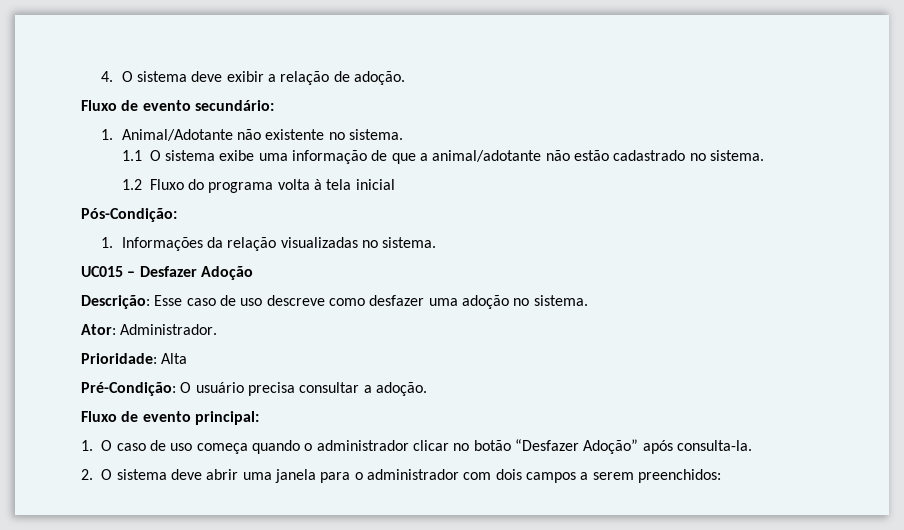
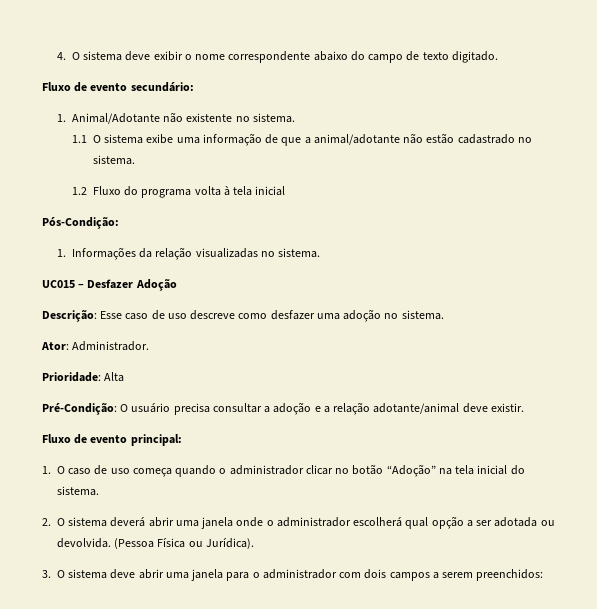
[268,71,406,85] a relação de adoção. -> [184,51,498,63] o nome correspondente abaixo do campo de texto digitado.
[375,382,427,396] adoção. -> [273,402,524,415] adoção e a relação adotante/animal deve existir.
[514,439,752,454] [81,469,93,480] “Desfazer Adoção” após consulta-la. // 2. -> [386,464,525,477] [57,486,99,496] [42,516,555,529] [57,538,254,549] [42,570,51,578] “Adoção” na tela inicial do sistema. // 2. O sistema deverá abrir uma janela onde o administrador escolherá qual opção a ser adotada ou devolvida. (Pessoa Física ou Jurídica). // 3.

